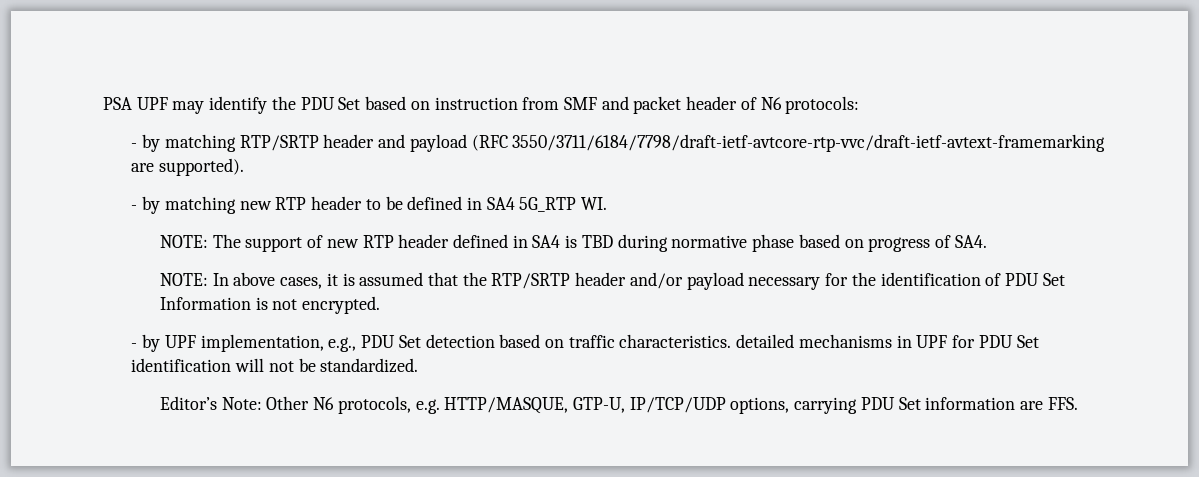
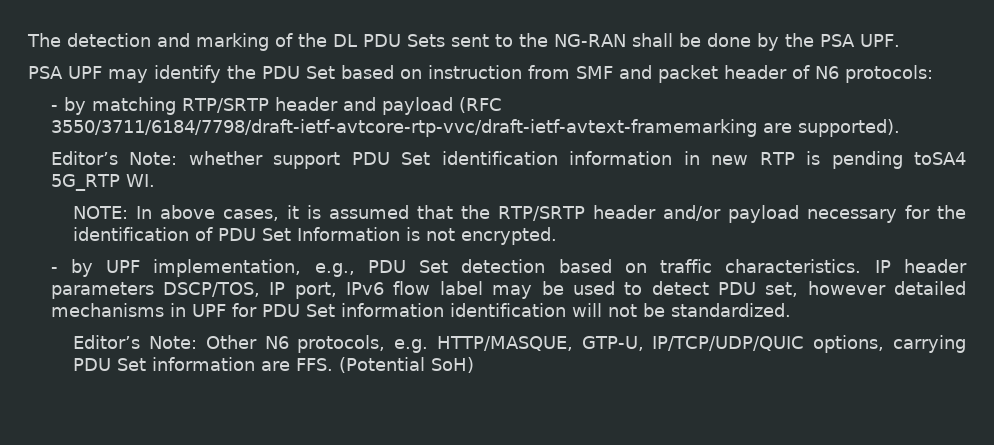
(103, 103) none -> [27,33,900,51] The detection and marking of the DL PDU Sets sent to the NG-RAN shall be done by the PSA UPF. //
[131,196,608,214] [159,234,987,252] - by matching new RTP header to be defined in SA4 5G_RTP WI. // NOTE: The support of new RTP header defined in SA4 is TBD during normative phase based on progress of SA4. -> [50,151,966,169] [50,174,155,191] Editor’s Note: whether support PDU Set identification information in new RTP is pending toSA4 5G_RTP WI.
(732, 341) none -> [874,259,968,273] [50,281,886,299] IP header parameters DSCP/TOS, IP port, IPv6 flow label may be used to detect PDU set, however
(1039, 341) none -> [340,303,444,317] information
[629,397,726,413] IP/TCP/UDP -> [652,336,805,351] IP/TCP/UDP/QUIC
(1078, 403) none -> [339,357,475,373] (Potential SoH)

